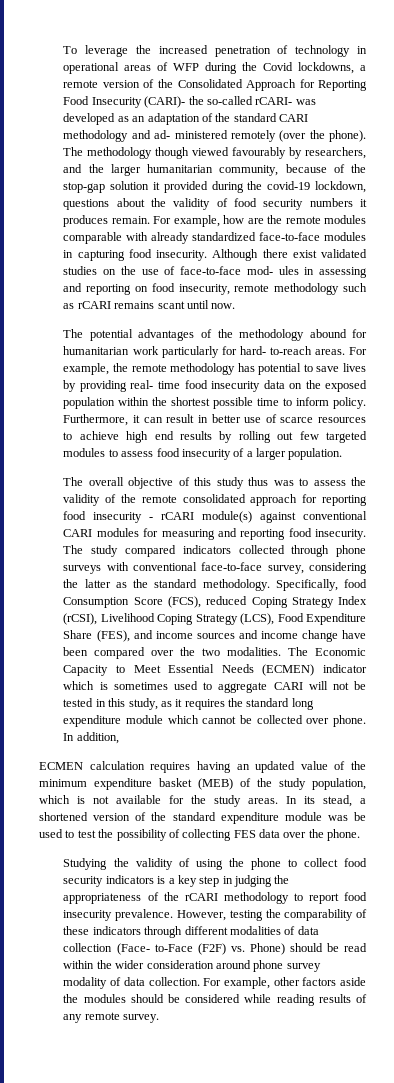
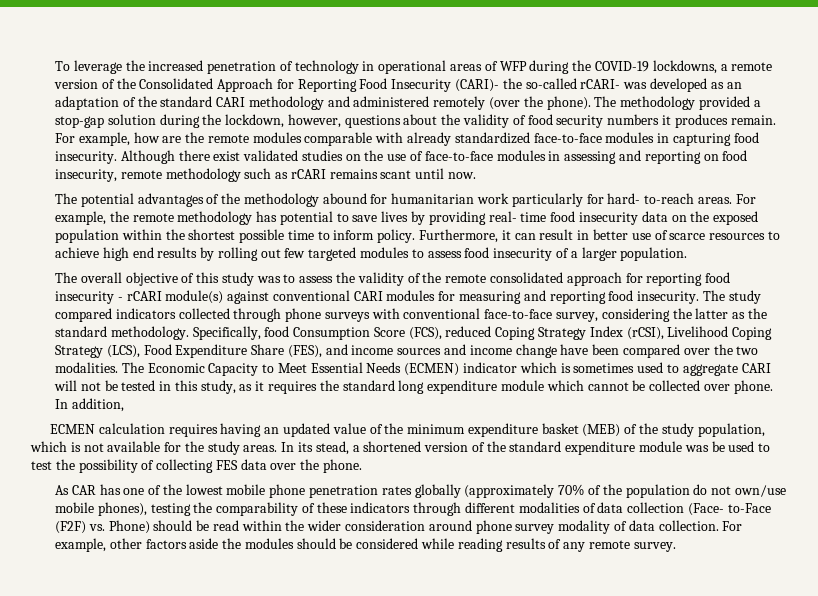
[263,62,294,71] Covid -> [594,61,649,72] COVID-19
[154,130,228,139] ad- ministered -> [353,96,430,107] administered
[155,147,366,159] [63,164,366,176] [63,181,366,193] though viewed favourably by researchers, and the larger humanitarian community, because of the stop-gap solution it provided during the covid-19 lockdown, -> [698,96,761,110] [55,114,341,128] provided a stop-gap solution during the lockdown, however,
[246,266,299,275] mod- ules -> [496,150,546,161] modules
[248,477,269,486] thus -> (254, 279) none
[63,858,367,870] [63,875,290,887] [63,892,367,904] [63,909,226,921] Studying the validity of using the phone to collect food security indicators is a key step in judging the appropriateness of the rCARI methodology to report food insecurity prevalence. However, -> [55,484,786,498] [55,502,147,516] As CAR has one of the lowest mobile phone penetration rates globally (approximately 70% of the population do not own/use mobile phones),

